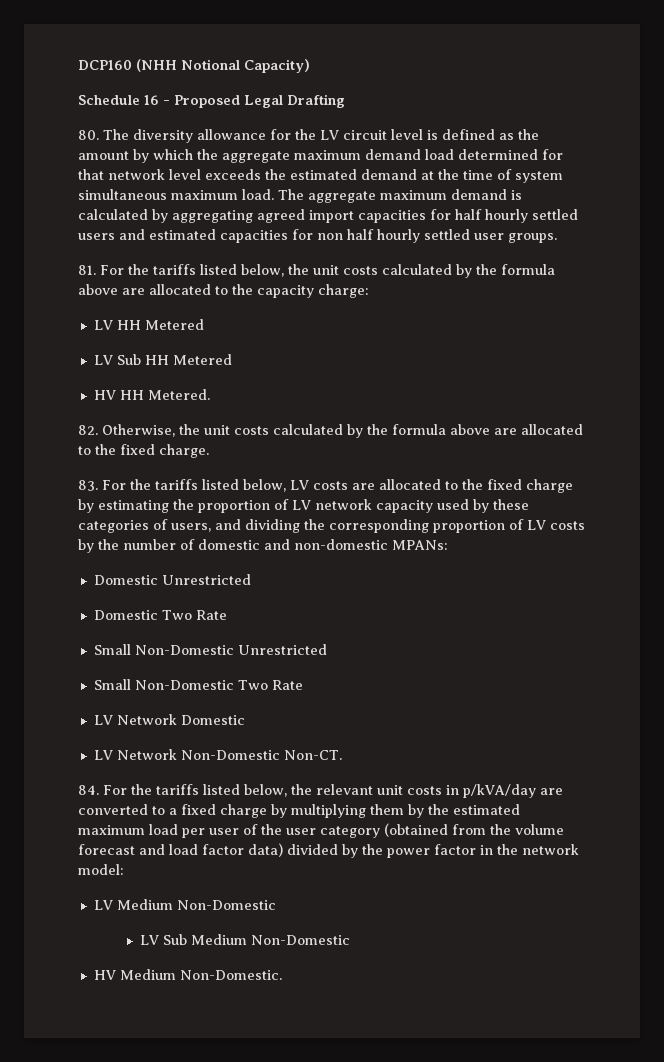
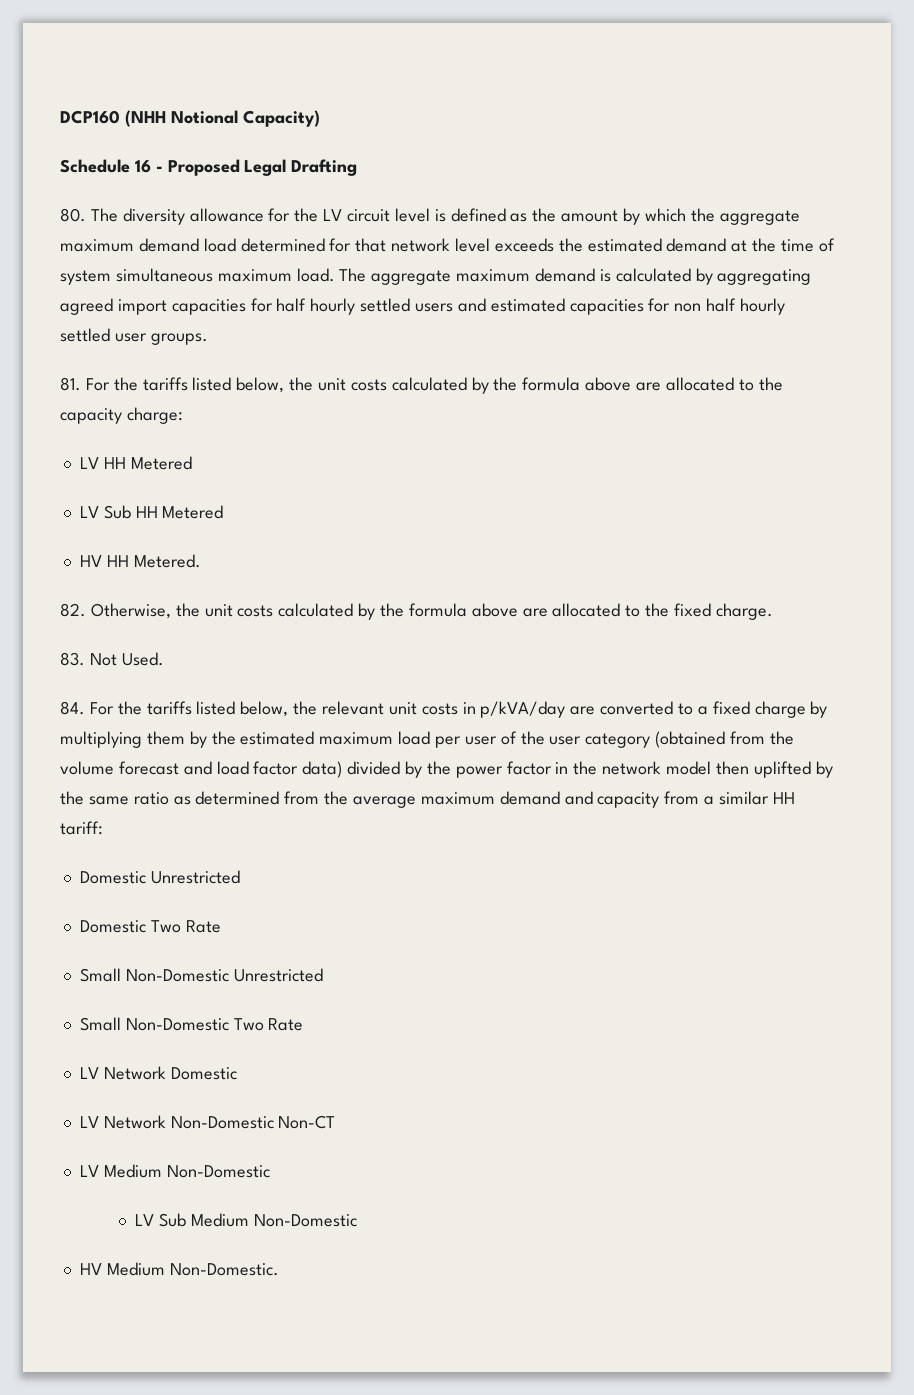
[102,479,573,493] [78,499,529,513] [78,519,585,533] [78,539,448,553] [93,574,251,585] [93,610,227,620] [93,644,327,655] [93,679,303,690] [93,714,245,725] [93,749,342,760] For the tariffs listed below, LV costs are allocated to the fixed charge by estimating the proportion of LV network capacity used by these categories of users, and dividing the corresponding proportion of LV costs by the number of domestic and non-domestic MPANs: // Domestic Unrestricted // Domestic Two Rate // Small Non-Domestic Unrestricted // Small Non-Domestic Two Rate // LV Network Domestic // LV Network Non-Domestic Non-CT. -> [89,652,164,666] Not Used.
[78,864,124,875] model: -> [666,761,833,778] [60,791,795,808] [60,821,103,835] [79,870,240,884] [79,920,221,933] [79,968,323,982] [79,1017,304,1031] [79,1066,237,1080] [79,1115,336,1129] model then uplifted by the same ratio as determined from the average maximum demand and capacity from a similar HH tariff: // Domestic Unrestricted // Domestic Two Rate // Small Non-Domestic Unrestricted // Small Non-Domestic Two Rate // LV Network Domestic // LV Network Non-Domestic Non-CT

